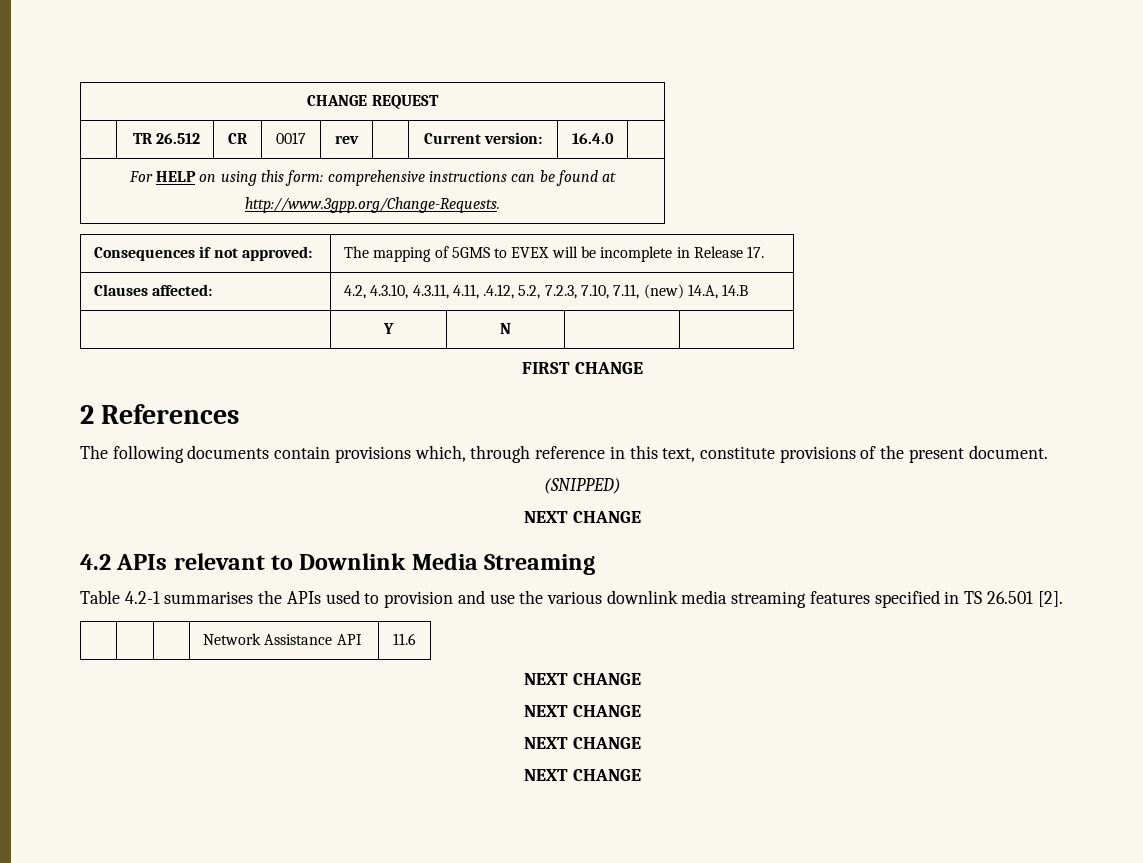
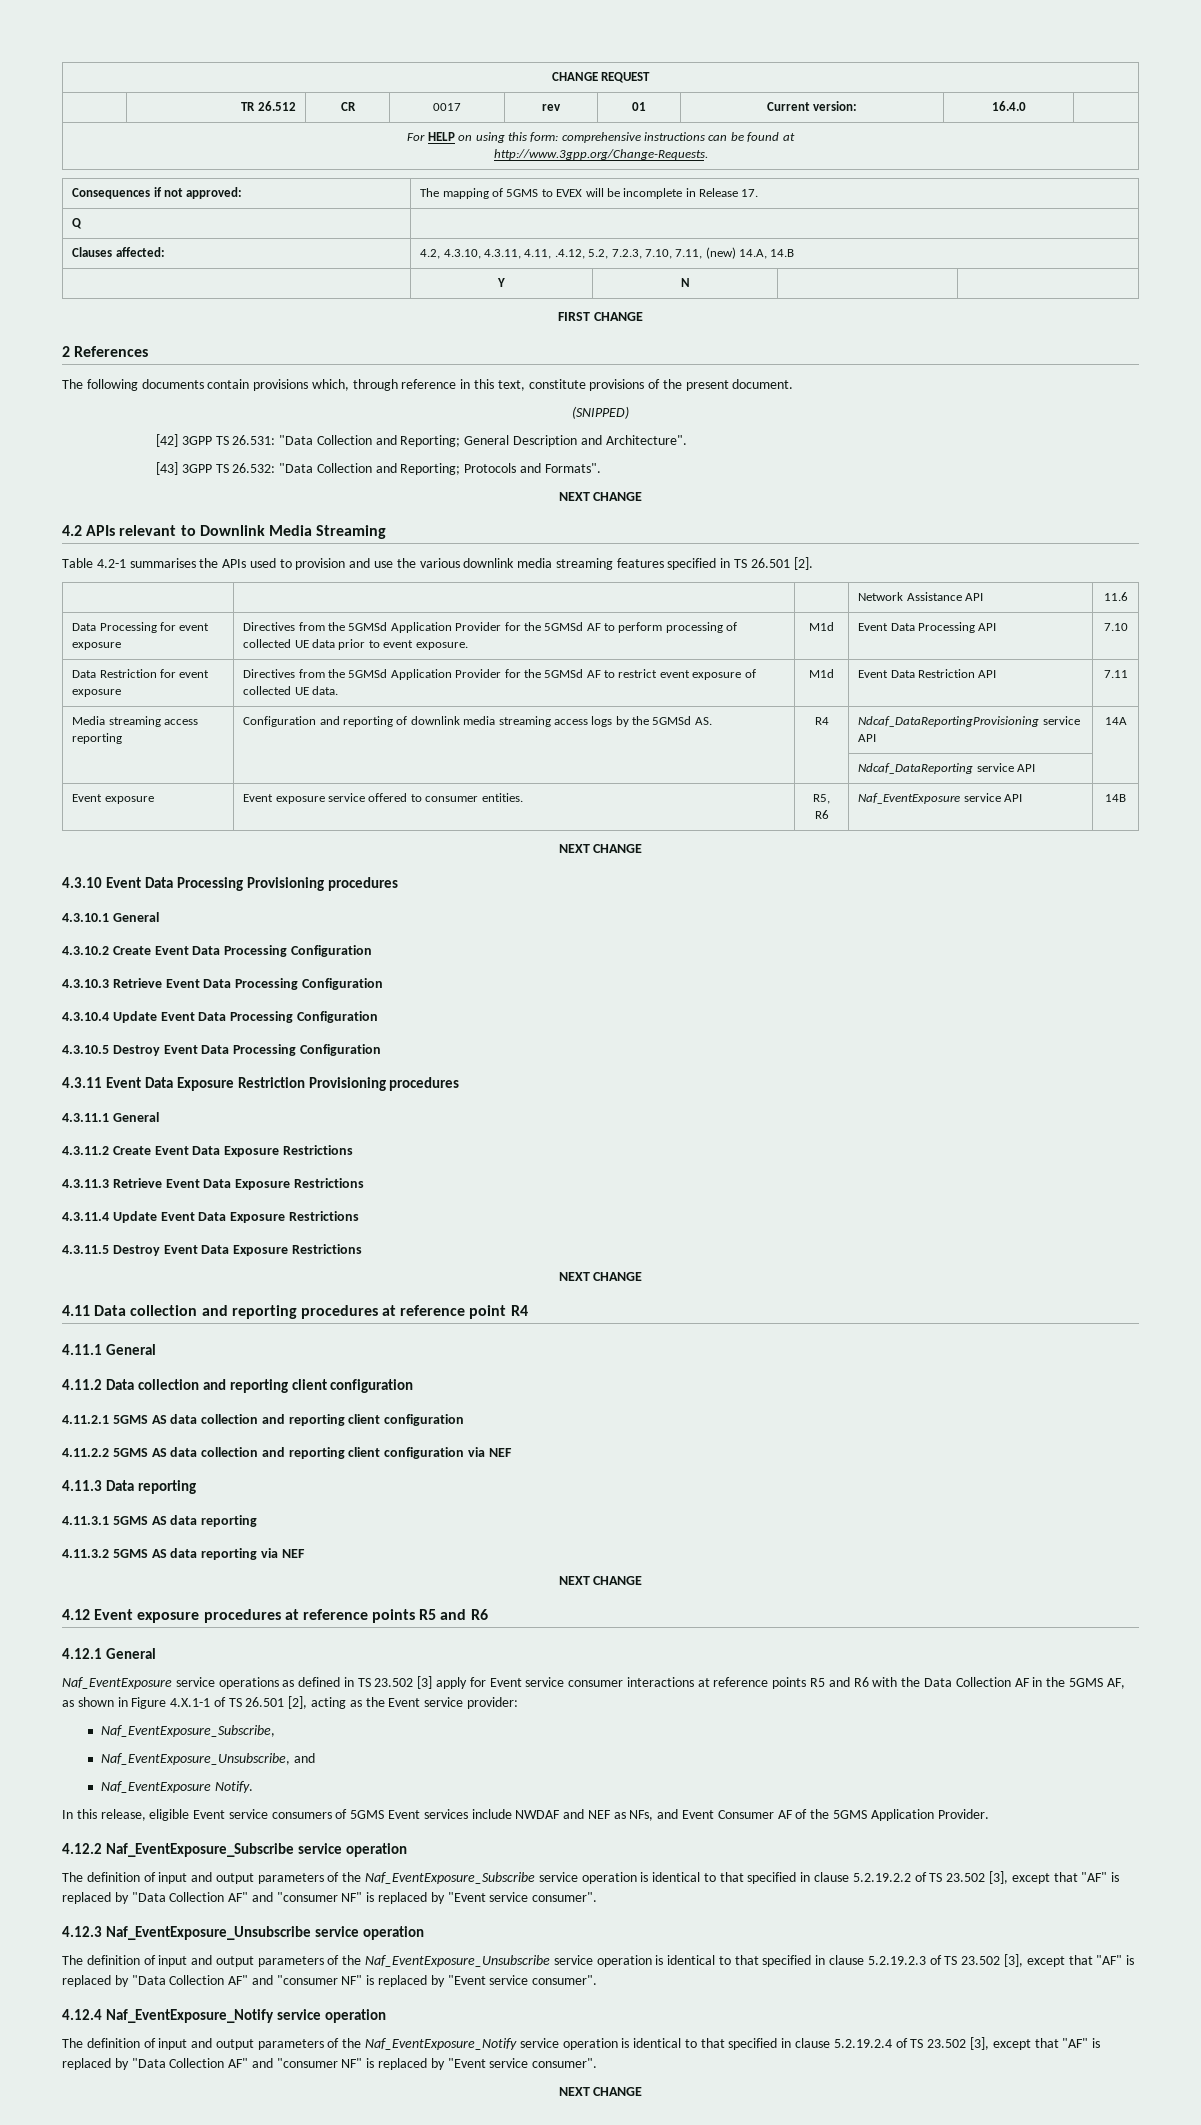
(359, 139) none -> [632,102,646,111] 01
(765, 252) none -> [72,218,83,229] // Q |
(621, 486) none -> [155,434,687,447] [155,462,601,475] // [42] 3GPP TS 26.531: "Data Collection and Reporting; General Description and Architecture". // [43] 3GPP TS 26.532: "Data Collection and Reporting; Protocols and Formats".
[524,673,641,685] [524,705,641,717] [524,737,641,749] // NEXT CHANGE // NEXT CHANGE // NEXT CHANGE -> [72,622,210,633] [72,642,122,650] [243,622,738,633] [243,639,468,650] [809,622,834,631] [858,622,997,633] [1103,623,1128,631] [72,669,210,678] [72,689,122,697] [243,669,756,680] [243,686,339,695] [809,669,834,678] [858,669,997,678] [1103,670,1128,678] [72,716,199,727] [72,733,123,744] [243,716,712,727] [814,717,829,725] [858,716,1080,727] [858,734,877,742] [1104,717,1127,725] [858,763,1036,774] [72,794,154,804] [243,793,523,804] [813,794,830,804] [814,810,829,819] [858,793,1023,804] [1105,794,1126,802] [558,844,643,853] [62,877,398,891] [62,912,159,922] [62,945,372,957] [62,978,383,990] [62,1011,378,1023] [62,1044,381,1056] [62,1077,460,1091] [62,1112,159,1122] [62,1145,353,1157] [62,1178,364,1190] [62,1211,359,1223] [62,1244,362,1256] [558,1272,643,1281] [62,1305,528,1319] [62,1344,156,1355] [62,1379,414,1393] [62,1414,465,1426] [62,1447,512,1459] [62,1480,196,1494] [62,1515,258,1527] [62,1548,305,1560] [558,1576,643,1585] [62,1609,488,1623] [62,1648,156,1659] [62,1676,1125,1689] [62,1696,518,1709] [100,1725,275,1737] [100,1753,315,1765] [100,1781,253,1793] [62,1809,989,1821] [62,1843,407,1857] [62,1871,1120,1884] [62,1892,598,1904] [62,1926,424,1940] [62,1954,1135,1967] [62,1975,598,1987] [62,2009,386,2023] [62,2037,1101,2050] [62,2058,598,2070] // Data Processing for event exposure | Directives from the 5GMSd Application Provider for the 5GMSd AF to perform processing of collected UE data prior to event exposure. | M1d | Event Data Processing API | 7.10 // Data Restriction for event exposure | Directives from the 5GMSd Application Provider for the 5GMSd AF to restrict event exposure of collected UE data. | M1d | Event Data Restriction API | 7.11 // Media streaming access reporting | Configuration and reporting of downlink media streaming access logs by the 5GMSd AS. | R4 | Ndcaf_DataReportingProvisioning service API | 14A // | | | Ndcaf_DataReporting service API | // Event exposure | Event exposure service offered to consumer entities. | R5, R6 | Naf_EventExposure service API | 14B // NEXT CHANGE // 4.3.10 Event Data Processing Provisioning procedures // 4.3.10.1 General // 4.3.10.2 Create Event Data Processing Configuration // 4.3.10.3 Retrieve Event Data Processing Configuration // 4.3.10.4 Update Event Data Processing Configuration // 4.3.10.5 Destroy Event Data Processing Configuration // 4.3.11 Event Data Exposure Restriction Provisioning procedures // 4.3.11.1 General // 4.3.11.2 Create Event Data Exposure Restrictions // 4.3.11.3 Retrieve Event Data Exposure Restrictions // 4.3.11.4 Update Event Data Exposure Restrictions // 4.3.11.5 Destroy Event Data Exposure Restrictions // NEXT CHANGE // 4.11 Data collection and reporting procedures at reference point R4 // 4.11.1 General // 4.11.2 Data collection and reporting client configuration // 4.11.2.1 5GMS AS data collection and reporting client configuration // 4.11.2.2 5GMS AS data collection and reporting client configuration via NEF // 4.11.3 Data reporting // 4.11.3.1 5GMS AS data reporting // 4.11.3.2 5GMS AS data reporting via NEF // NEXT CHANGE // 4.12 Event exposure procedures at reference points R5 and R6 // 4.12.1 General // Naf_EventExposure service operations as defined in TS 23.502 [3] apply for Event service consumer interactions at reference points R5 and R6 with the Data Collection AF in the 5GMS AF, as shown in Figure 4.X.1-1 of TS 26.501 [2], acting as the Event service provider: // Naf_EventExposure_Subscribe, // Naf_EventExposure_Unsubscribe, and // Naf_EventExposure Notify. // In this release, eligible Event service consumers of 5GMS Event services include NWDAF and NEF as NFs, and Event Consumer AF of the 5GMS Application Provider. // 4.12.2 Naf_EventExposure_Subscribe service operation // The definition of input and output parameters of the Naf_EventExposure_Subscribe service operation is identical to that specified in clause 5.2.19.2.2 of TS 23.502 [3], except that "AF" is replaced by "Data Collection AF" and "consumer NF" is replaced by "Event service consumer". // 4.12.3 Naf_EventExposure_Unsubscribe service operation // The definition of input and output parameters of the Naf_EventExposure_Unsubscribe service operation is identical to that specified in clause 5.2.19.2.3 of TS 23.502 [3], except that "AF" is replaced by "Data Collection AF" and "consumer NF" is replaced by "Event service consumer". // 4.12.4 Naf_EventExposure_Notify service operation // The definition of input and output parameters of the Naf_EventExposure_Notify service operation is identical to that specified in clause 5.2.19.2.4 of TS 23.502 [3], except that "AF" is replaced by "Data Collection AF" and "consumer NF" is replaced by "Event service consumer".

